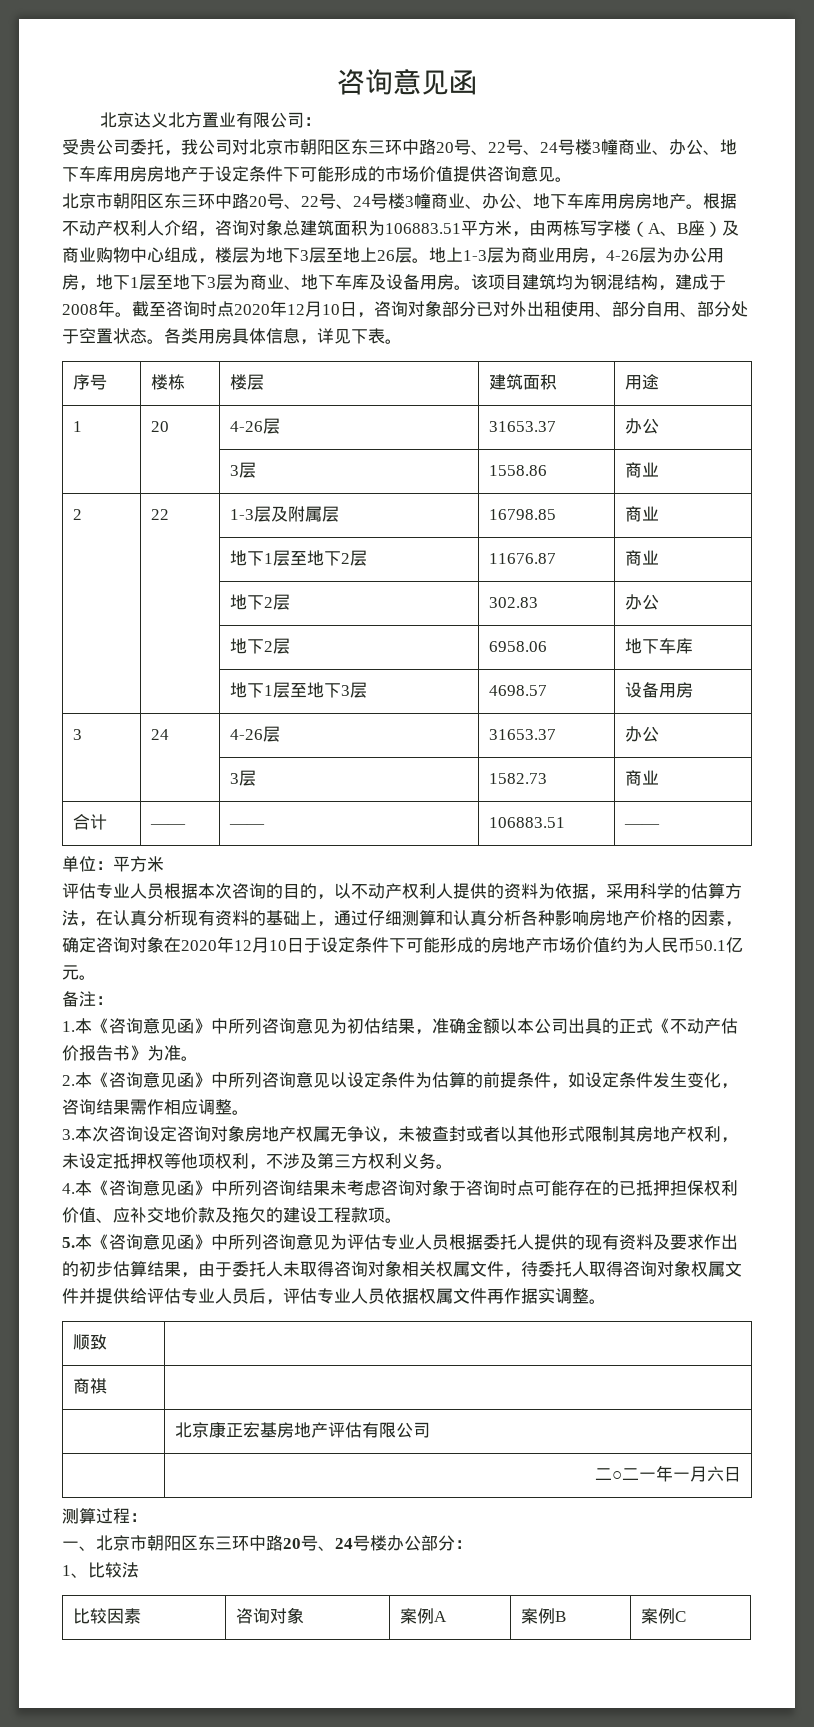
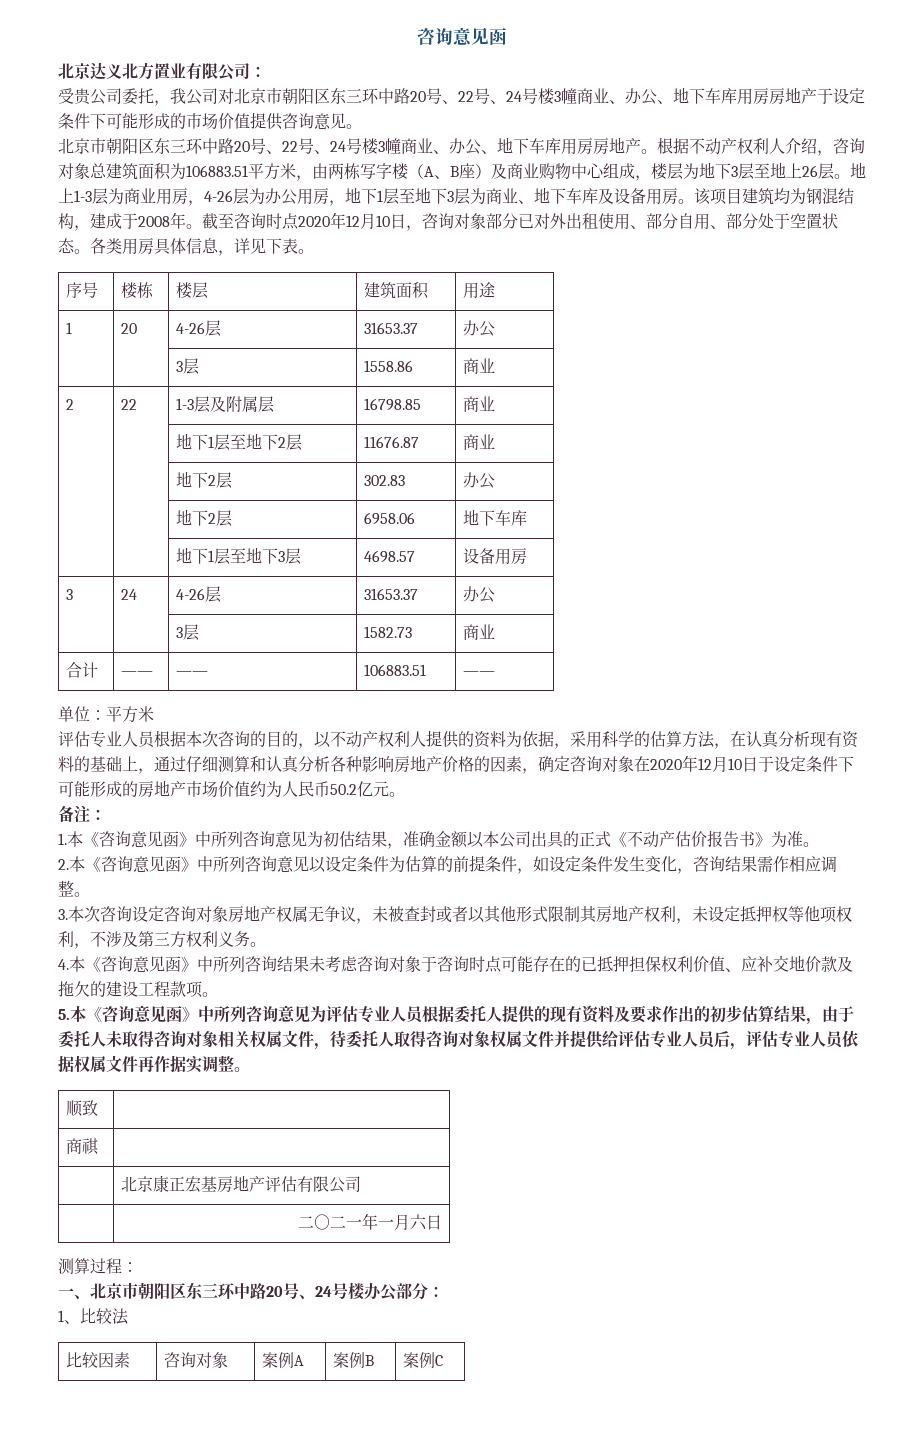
[695,940,726,951] 50.1 -> [330,784,357,795] 50.2

